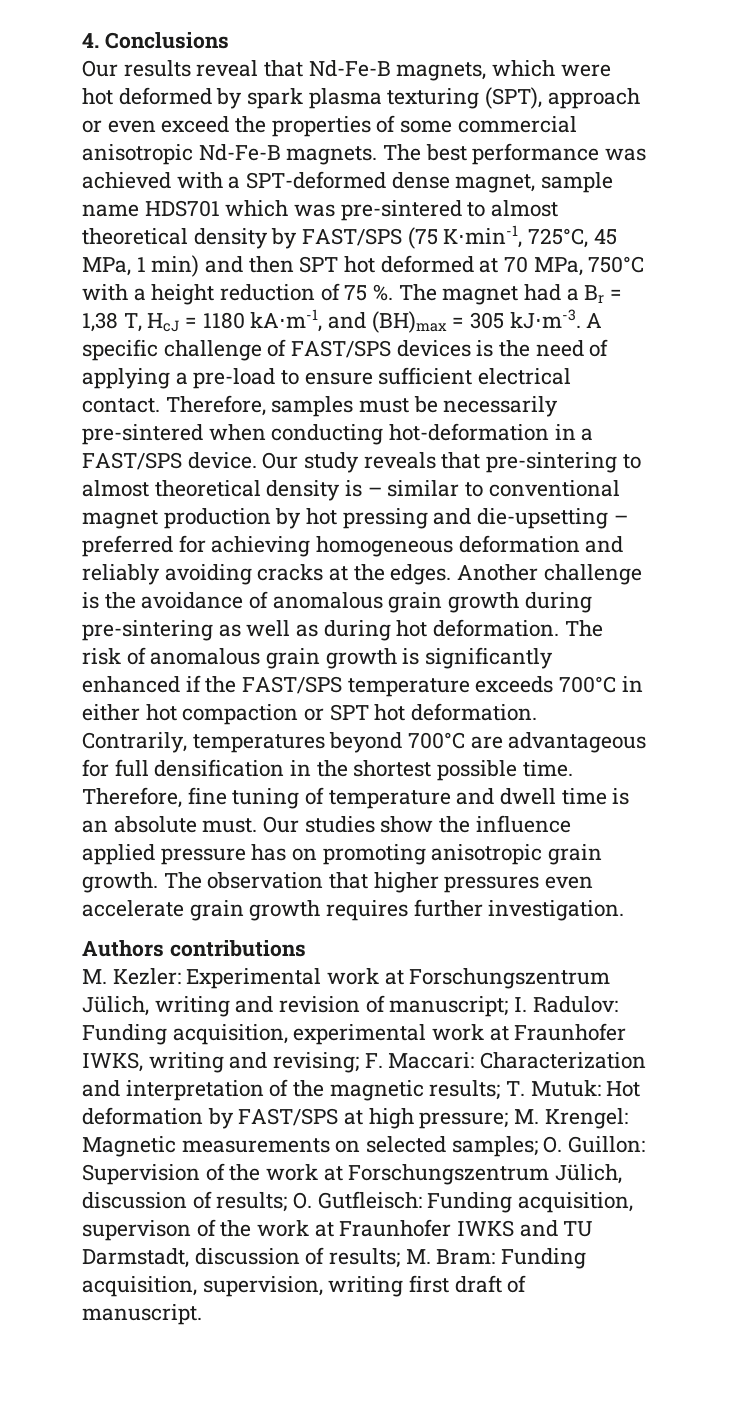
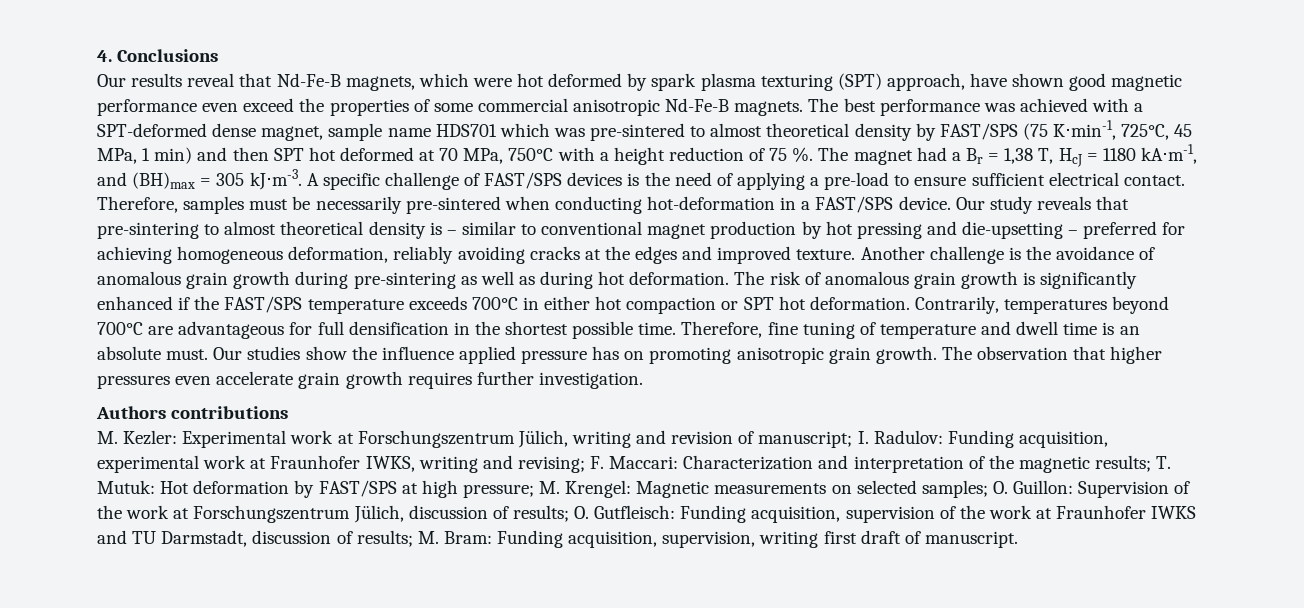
[485,87,640,109] [82,120,102,133] (SPT), approach or -> [837,73,1183,91] [97,99,197,116] (SPT) approach, have shown good magnetic performance
[458,535,624,553] deformation and -> [288,246,389,263] deformation,
[390,564,452,585] edges. -> [635,246,856,264] edges and improved texture.
[82,1220,191,1241] supervison -> [845,506,935,523] supervision

